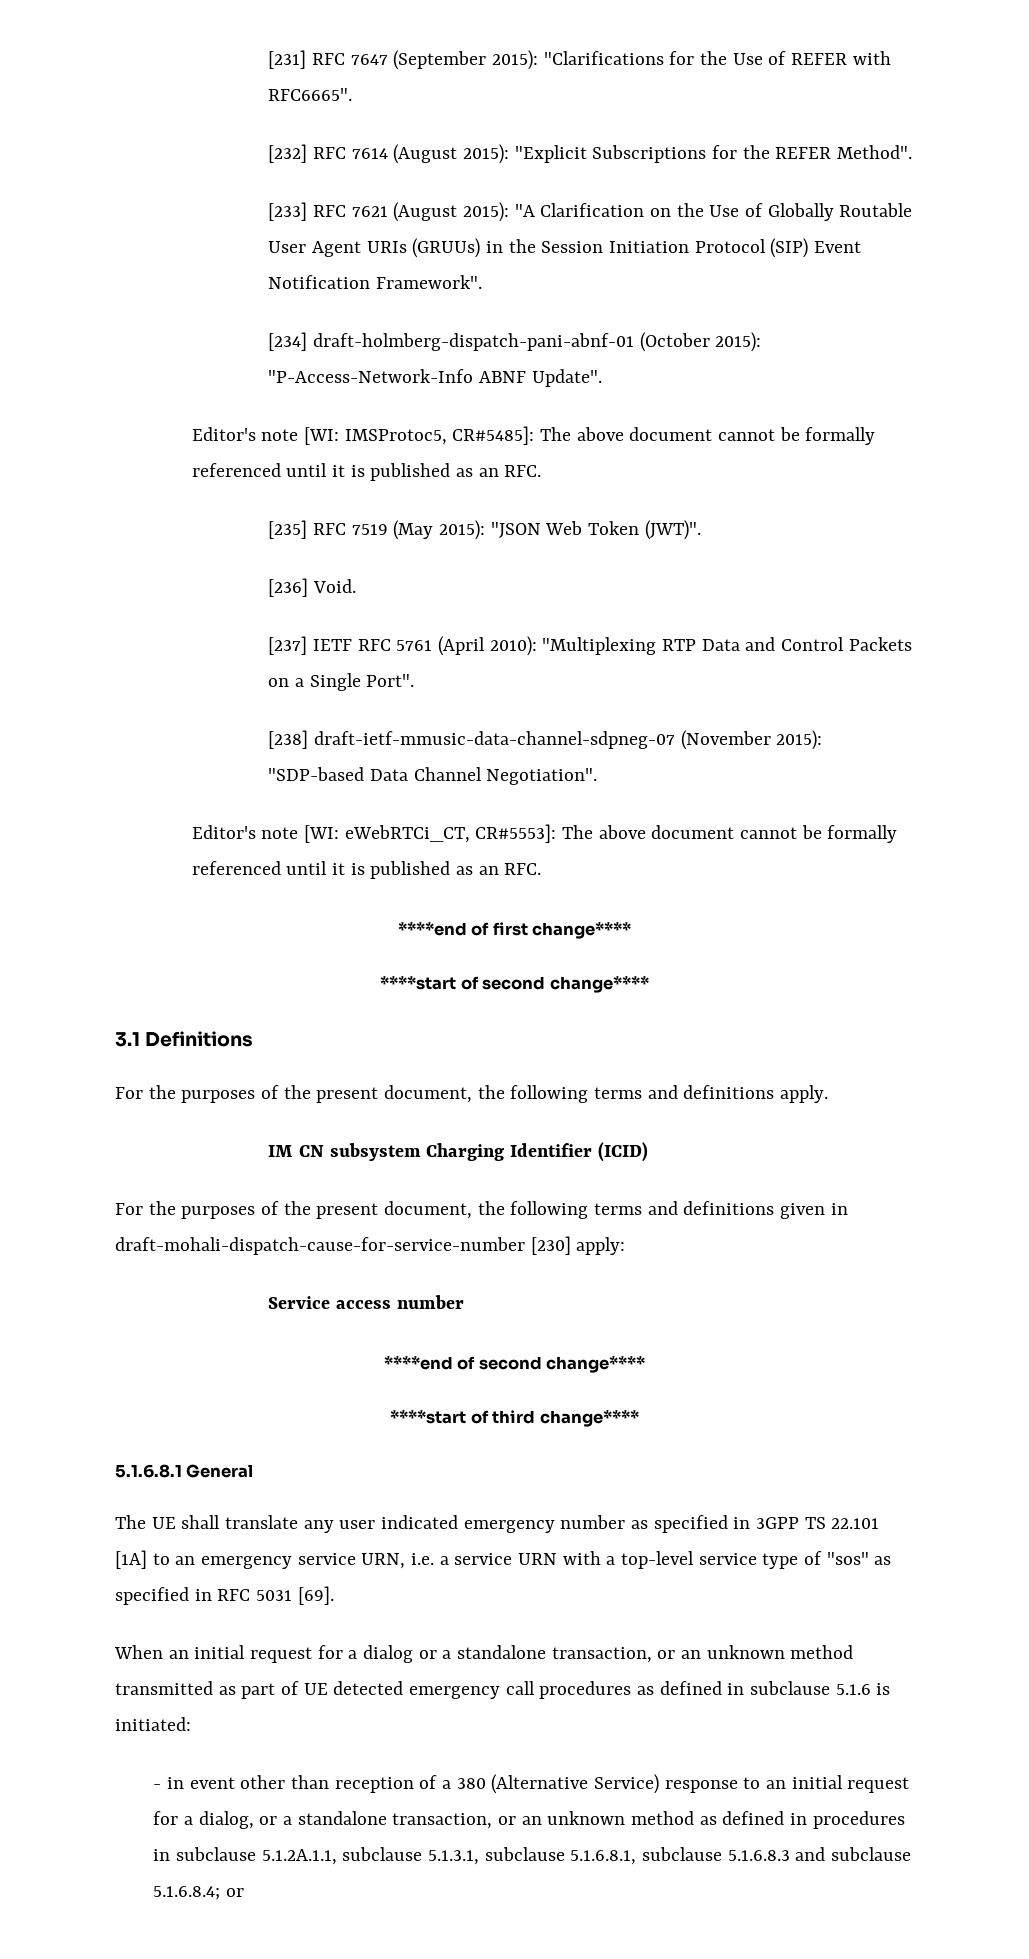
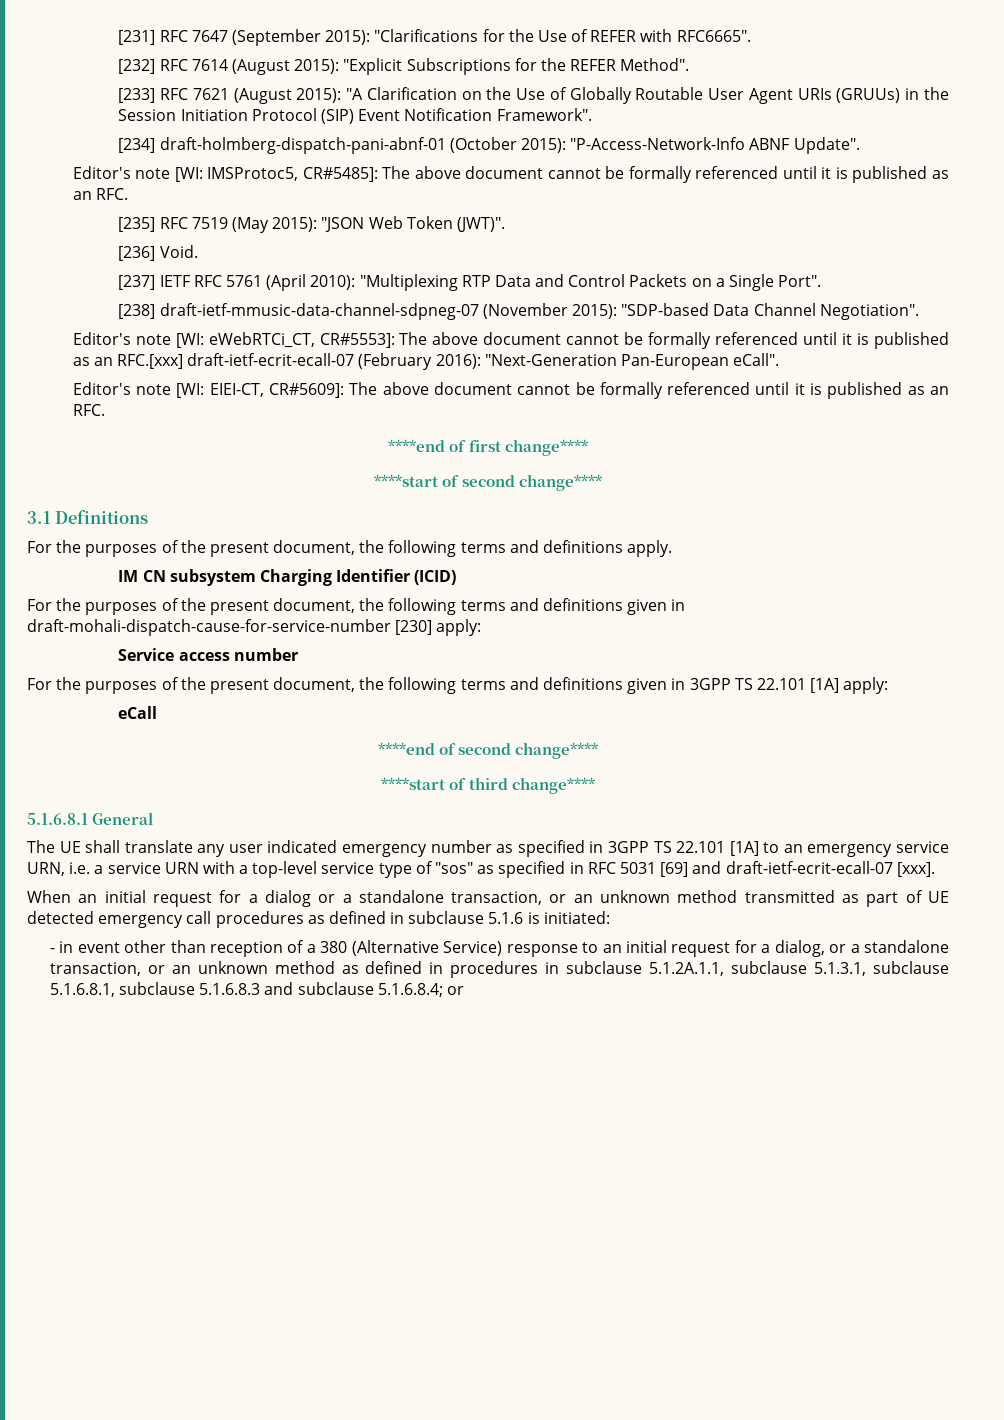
(499, 870) none -> [117,353,780,370] [72,382,950,399] RFC.[xxx] draft-ietf-ecrit-ecall-07 (February 2016): "Next-Generation Pan-European eCall". // Editor's note [WI: EIEI-CT, CR#5609]: The above document cannot be formally referenced until it is published as an
(464, 1302) none -> [27,677,889,694] [118,706,158,719] // For the purposes of the present document, the following terms and definitions given in 3GPP TS 22.101 [1A] apply: // eCall
[297,1586,334,1605] [69]. -> [660,861,935,877] [69] and draft-ietf-ecrit-ecall-07 [xxx].

